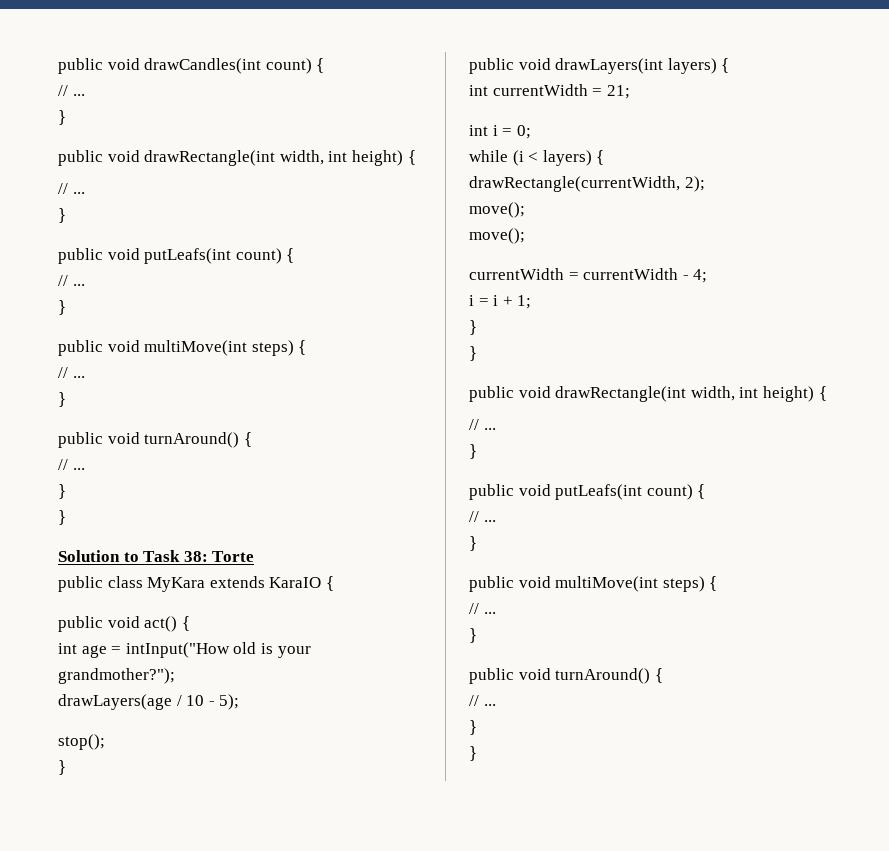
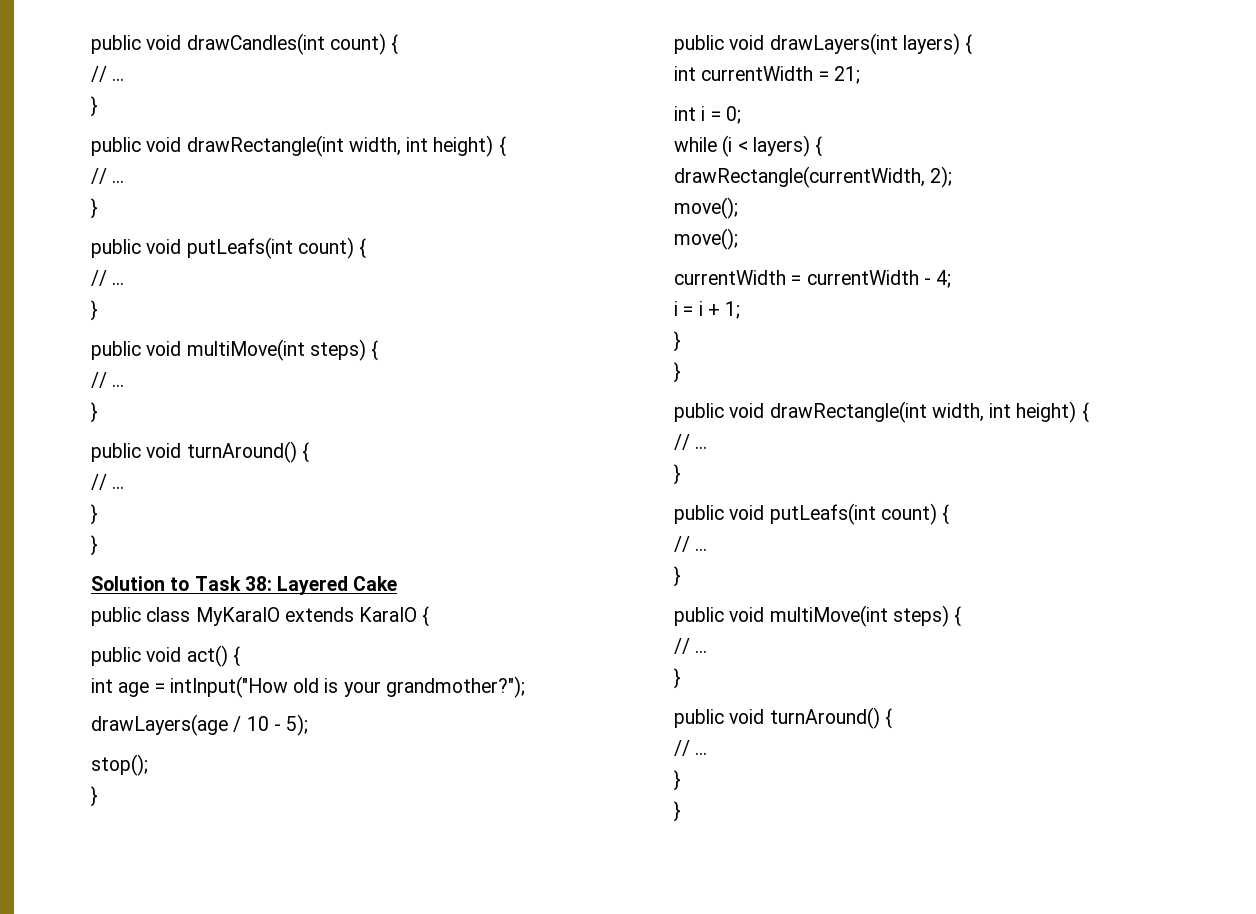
[212,551,255,562] Torte -> [277,576,398,595] Layered Cake
[147,577,206,592] MyKara -> [195,607,280,626] MyKaraIO

